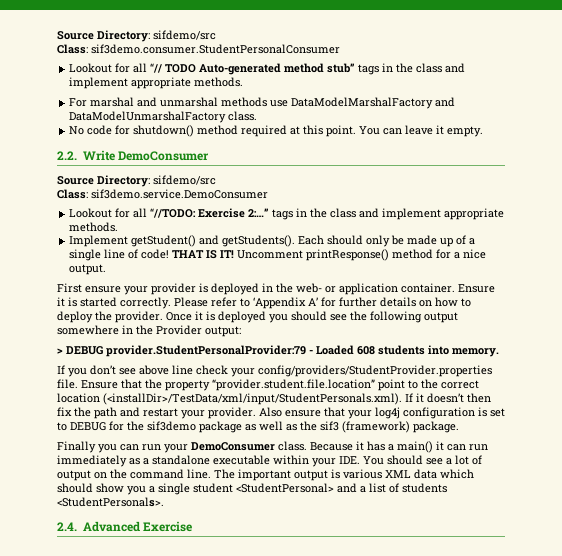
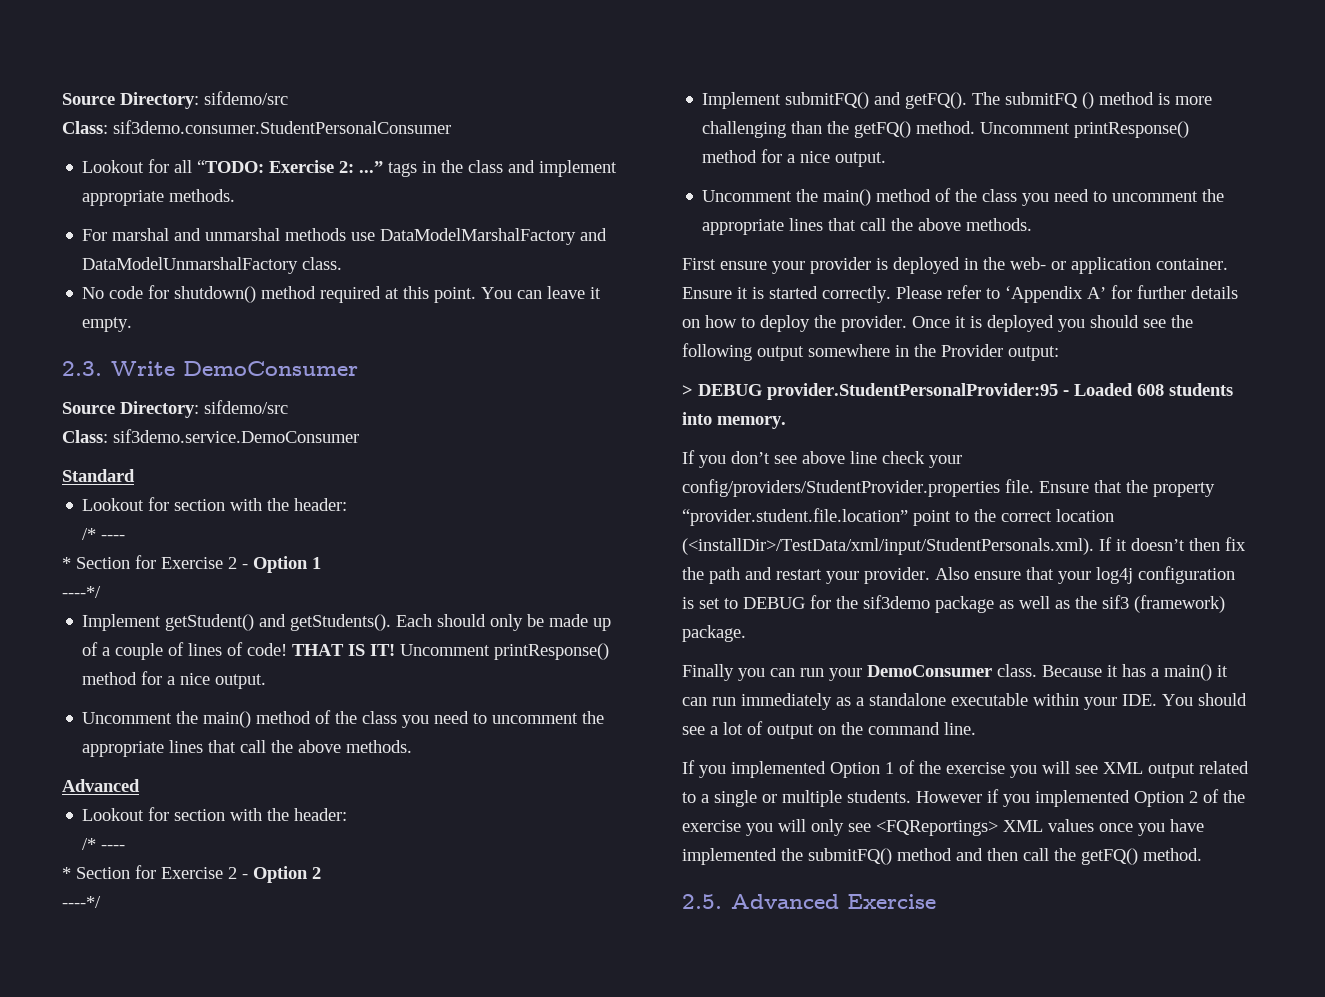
[150,63,356,75] “// TODO Auto-generated method stub” -> [197,160,384,173] “TODO: Exercise 2: ...”
[57,151,77,160] 2.2. -> [62,361,102,376] 2.3.
[69,208,505,220] [69,222,119,232] // Lookout for all “//TODO: Exercise 2:…” tags in the class and implement appropriate methods. -> [62,469,135,482] [82,497,348,511] [82,528,126,540] [62,555,321,573] [62,586,101,598] // Standard // Lookout for section with the header: // /* ---- // * Section for Exercise 2 - Option 1 // ----*/
[69,249,126,261] single line -> [115,642,223,660] couple of lines
(107, 269) none -> [82,710,605,728] [82,740,413,757] [62,779,140,792] [82,807,348,821] [82,838,126,850] [62,865,321,883] [62,896,101,908] [702,92,1213,109] [702,121,1190,138] [702,149,887,167] [702,188,1225,206] [702,218,1033,235] // Uncomment the main() method of the class you need to uncomment the appropriate lines that call the above methods. // Advanced // Lookout for section with the header: // /* ---- // * Section for Exercise 2 - Option 2 // ----*/ // Implement submitFQ() and getFQ(). The submitFQ () method is more challenging than the getFQ() method. Uncomment printResponse() method for a nice output. // Uncomment the main() method of the class you need to uncomment the appropriate lines that call the above methods.
[106,345,306,357] provider.StudentPersonalProvider:79 -> [767,383,1058,400] provider.StudentPersonalProvider:95
[214,469,474,481] [57,483,447,495] [57,497,164,507] [57,522,77,531] The important output is various XML data which should show you a single student <StudentPersonal> and a list of students <StudentPersonals>. // 2.4. -> [682,760,1249,778] [682,789,1245,807] [682,819,1204,836] [682,848,1202,865] [682,894,722,909] // If you implemented Option 1 of the exercise you will see XML output related to a single or multiple students. However if you implemented Option 2 of the exercise you will only see <FQReportings> XML values once you have implemented the submitFQ() method and then call the getFQ() method. // 2.5.

